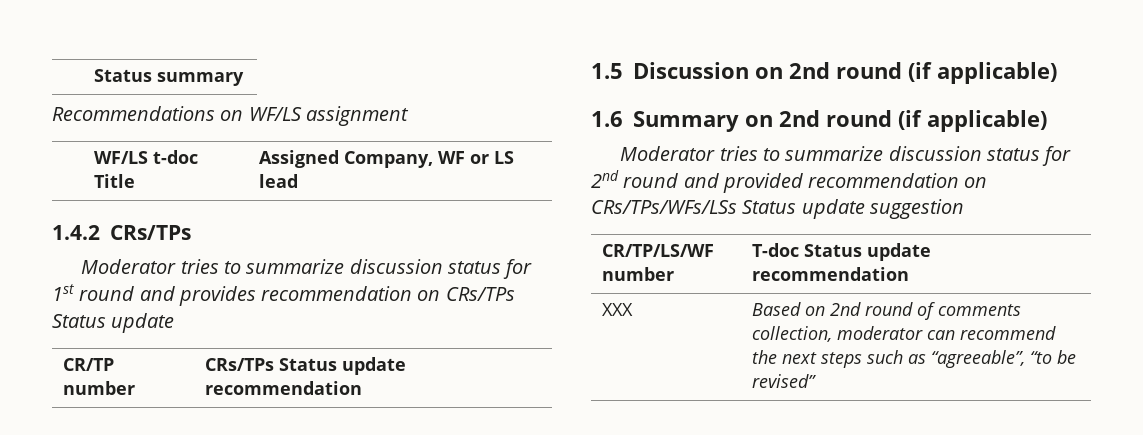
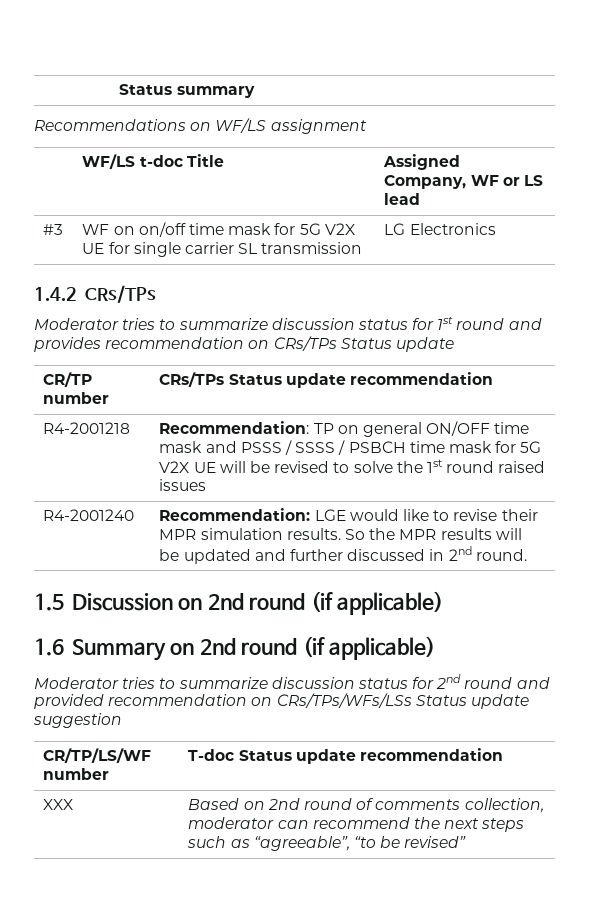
(298, 181) none -> [43,224,64,235] [82,222,355,237] [82,242,363,257] [384,223,496,235] // #3 | WF on on/off time mask for 5G V2X UE for single carrier SL transmission | LG Electronics
(362, 388) none -> [43,422,131,434] [159,421,530,437] [159,440,542,455] [159,459,546,473] [159,479,207,491] [43,509,135,521] [159,508,538,521] [159,528,522,540] [159,546,527,564] // R4-2001218 | Recommendation: TP on general ON/OFF time mask and PSSS / SSSS / PSBCH time mask for 5G V2X UE will be revised to solve the 1st round raised issues // R4-2001240 | Recommendation: LGE would like to revise their MPR simulation results. So the MPR results will be updated and further discussed in 2nd round.

